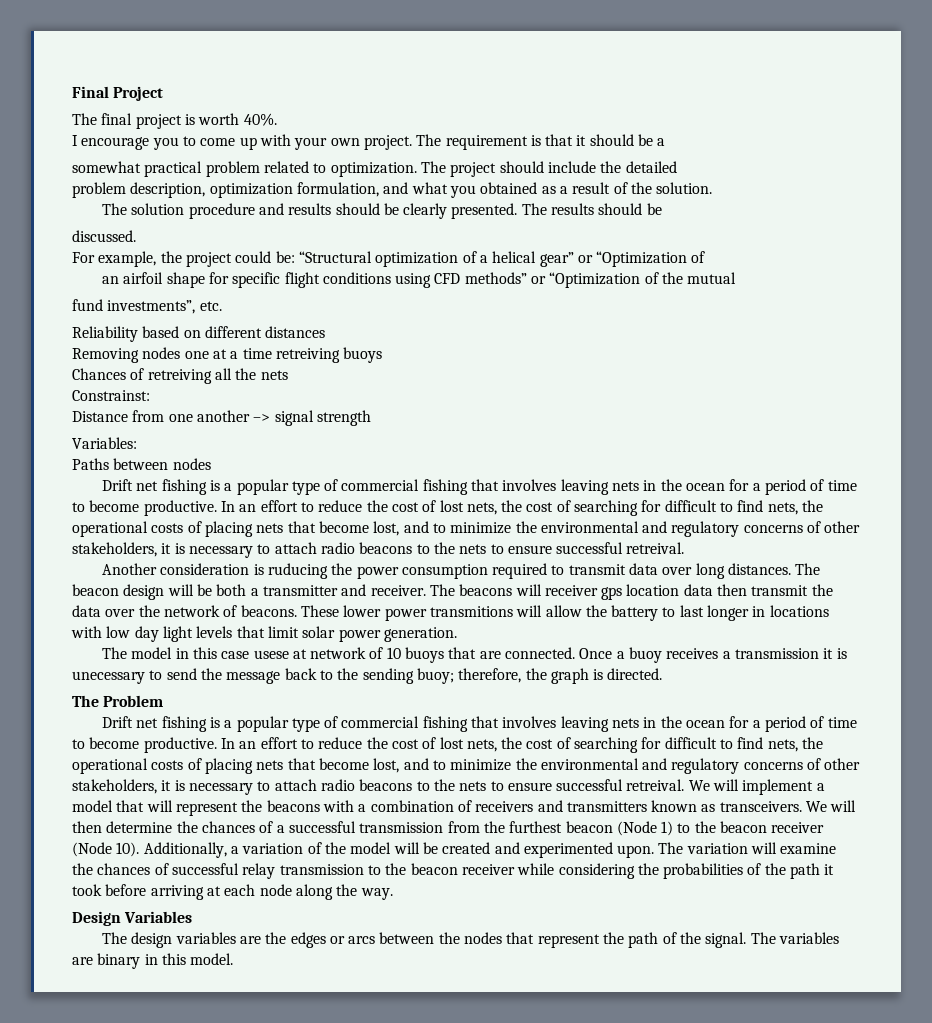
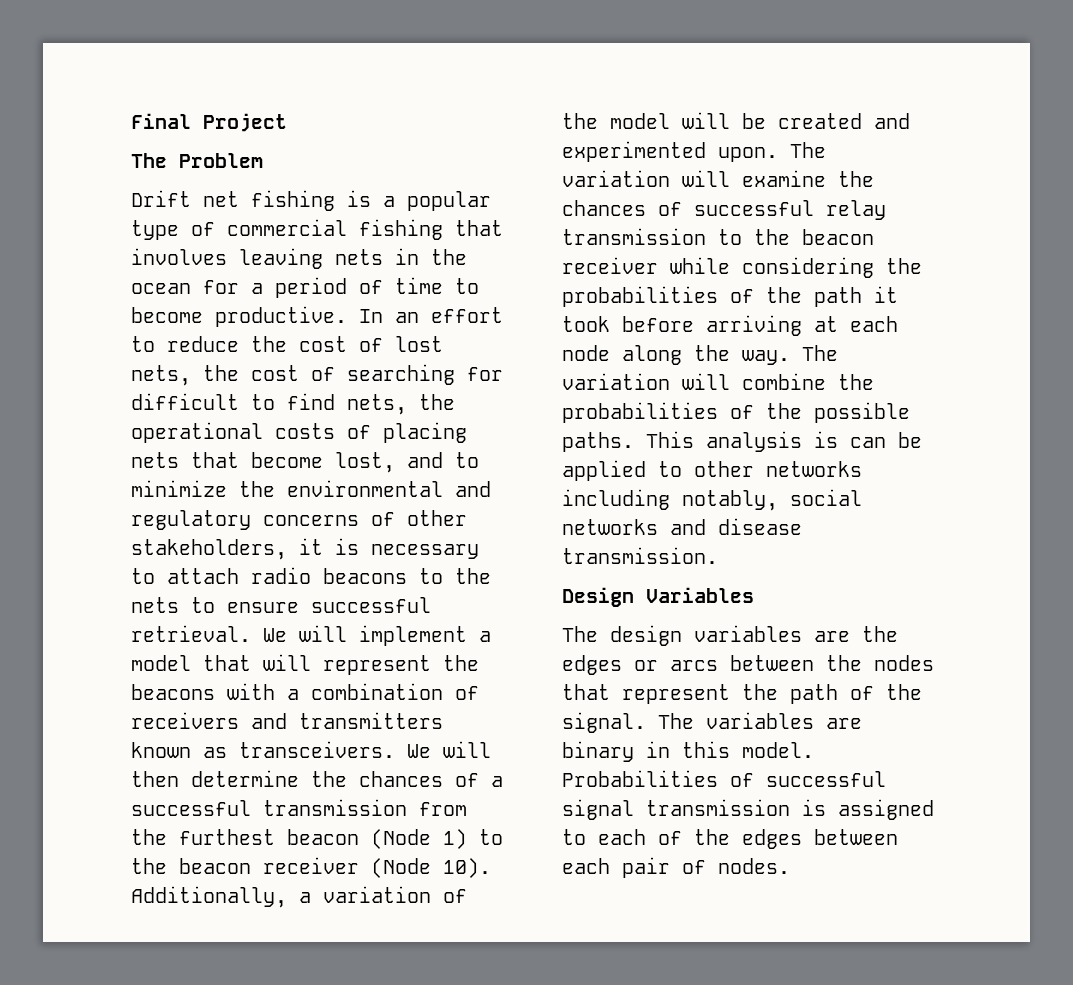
[72,113,277,129] [72,134,666,150] [72,161,677,177] [72,182,713,198] [101,203,662,219] [72,230,136,242] [72,251,706,267] [101,272,737,288] [72,299,222,314] [72,326,326,342] [72,347,383,363] [72,368,288,384] [72,390,150,401] [72,410,371,426] [72,437,137,449] [72,458,211,470] [101,479,857,495] [72,500,824,516] [72,521,861,537] [72,542,685,558] [101,563,821,579] [72,584,833,600] [72,605,829,621] [71,626,457,642] [101,647,847,663] [72,668,663,684] // The final project is worth 40%. // I encourage you to come up with your own project. The requirement is that it should be a // somewhat practical problem related to optimization. The project should include the detailed // problem description, optimization formulation, and what you obtained as a result of the solution. // The solution procedure and results should be clearly presented. The results should be // discussed. // For example, the project could be: “Structural optimization of a helical gear” or “Optimization of // an airfoil shape for specific flight conditions using CFD methods” or “Optimization of the mutual // fund investments”, etc. // Reliability based on different distances // Removing nodes one at a time retreiving buoys // Chances of retreiving all the nets // Constrainst: // Distance from one another –> signal strength // Variables: // Paths between nodes // Drift net fishing is a popular type of commercial fishing that involves leaving nets in the ocean for a period of time to become productive. In an effort to reduce the cost of lost nets, the cost of searching for difficult to find nets, the operational costs of placing nets that become lost, and to minimize the environmental and regulatory concerns of other stakeholders, it is necessary to attach radio beacons to the nets to ensure successful retreival. // Another consideration is ruducing the power consumption required to transmit data over long distances. The beacon design will be both a transmitter and receiver. The beacons will receiver gps location data then transmit the data over the network of beacons. These lower power transmitions will allow the battery to last longer in locations with low day light levels that limit solar power generation. // The model in this case usese at network of 10 buoys that are connected. Once a buoy receives a transmission it is unecessary to send the message back to the sending buoy; therefore, the graph is directed. -> (287, 122) none
[626,779,685,791] retreival. -> [131,625,251,642] retrieval.
(393, 894) none -> [802,345,838,361] [562,373,874,390] [562,402,910,423] [562,431,922,452] [562,460,862,481] [562,489,862,511] [562,518,802,535] [562,547,718,564] The variation will combine the probabilities of the possible paths. This analysis is can be applied to other networks including notably, social networks and disease transmission.
(234, 959) none -> [562,770,886,787] [562,799,934,820] [562,829,898,849] [562,857,790,878] Probabilities of successful signal transmission is assigned to each of the edges between each pair of nodes.

